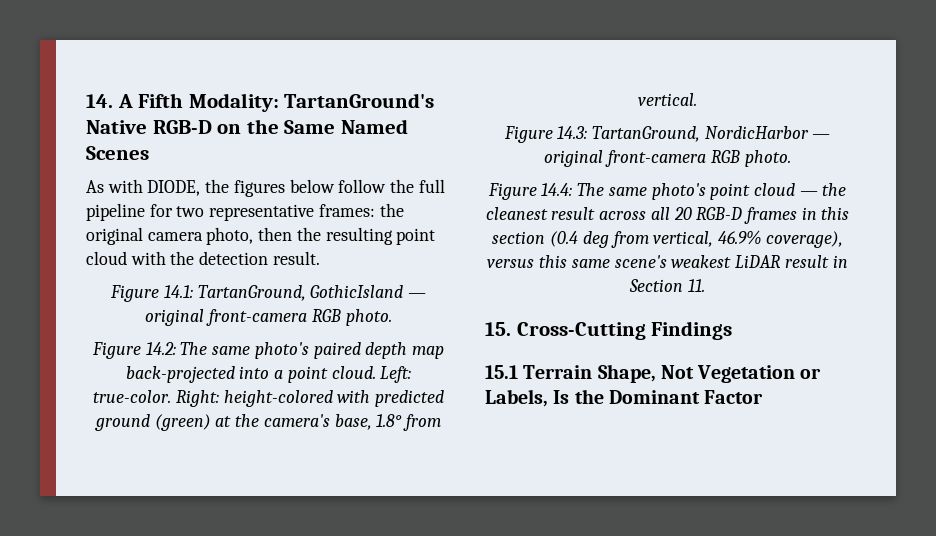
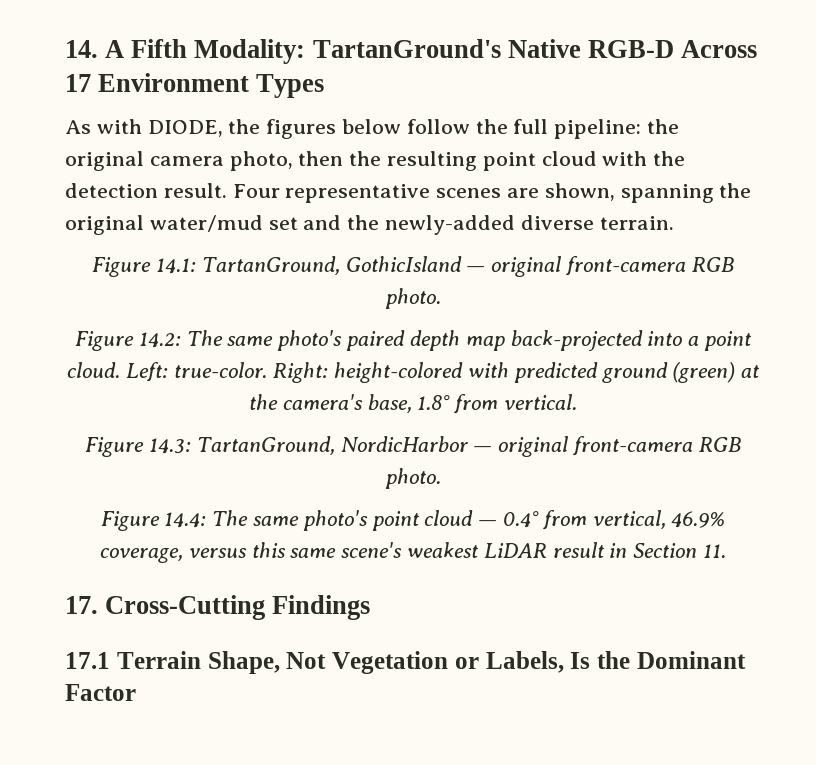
[217,119,408,134] [86,146,149,160] on the Same Named Scenes -> [681,40,758,58] [65,73,325,98] Across 17 Environment Types
[86,203,375,221] pipeline for two representative frames: -> [554,119,642,139] pipeline:
(320, 258) none -> [232,183,752,203] [65,215,674,235] Four representative scenes are shown, spanning the original water/mud set and the newly-added diverse terrain.
[822,183,847,196] [485,207,850,224] [492,231,609,248] the cleanest result across all 20 RGB-D frames in this section (0.4 deg -> [503,511,540,528] 0.4°
[765,231,843,248] coverage), -> [99,548,183,563] coverage,
[485,322,511,336] 15. -> [65,596,98,614] 17.
[485,365,518,379] 15.1 -> [65,652,110,669] 17.1

